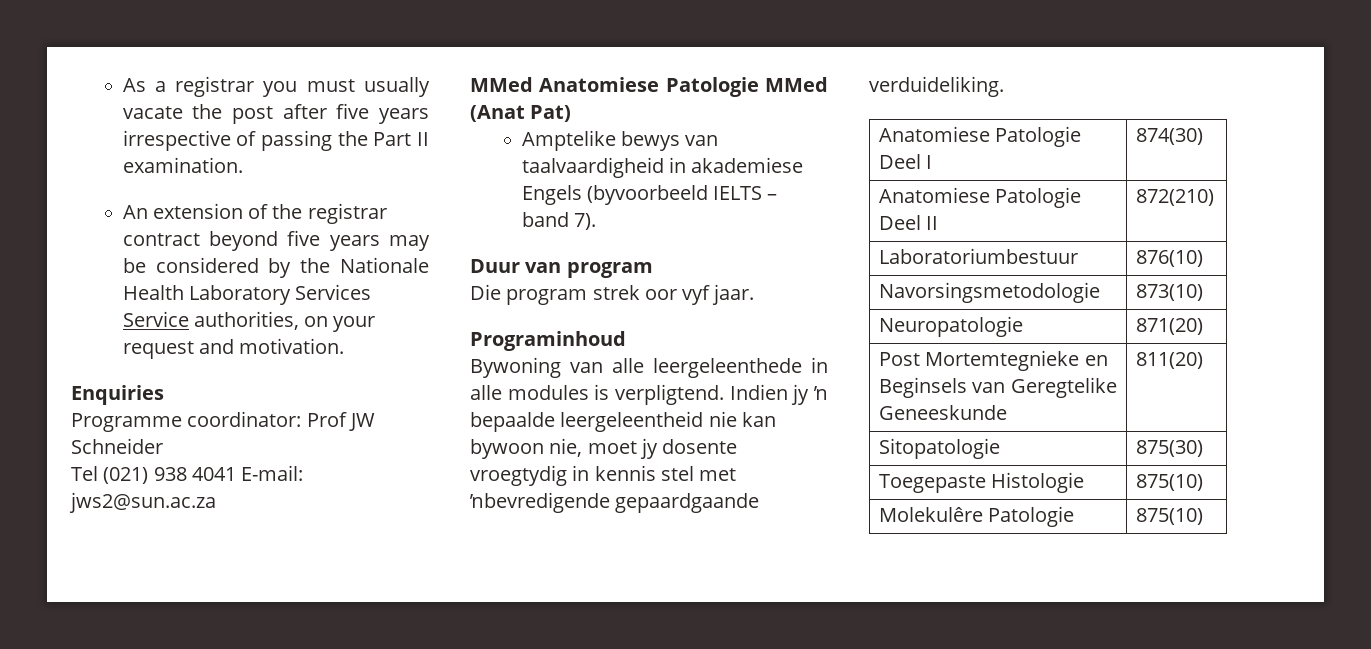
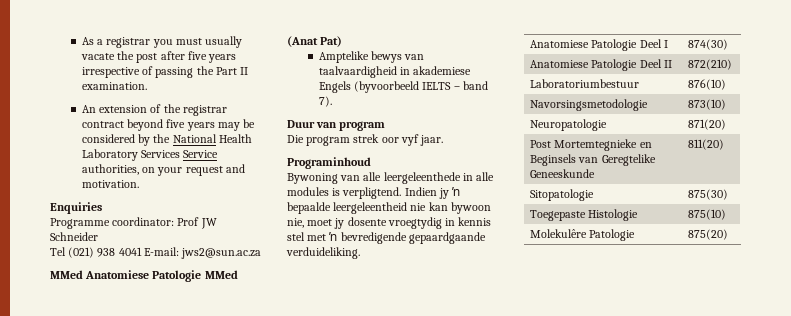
[339,257,429,273] Nationale -> [172,134,217,143] National
[470,492,610,513] ŉbevredigende -> [329,232,407,244] ŉ bevredigende
[1136,508,1204,525] 875(10) -> [688,229,729,240] 875(20)

